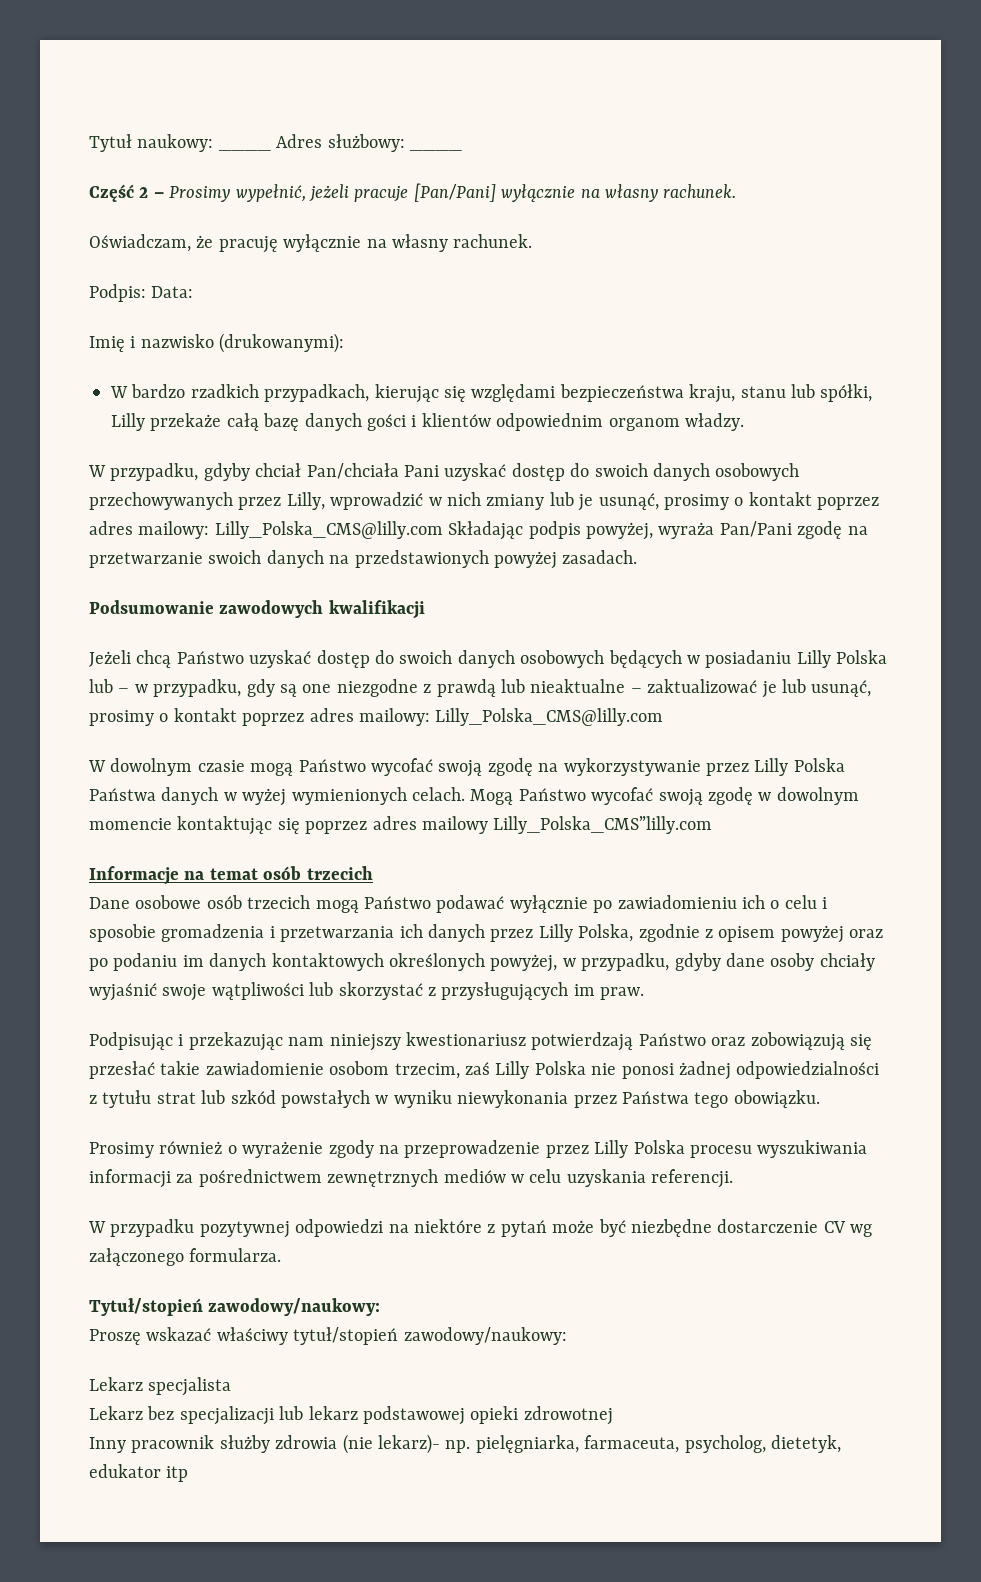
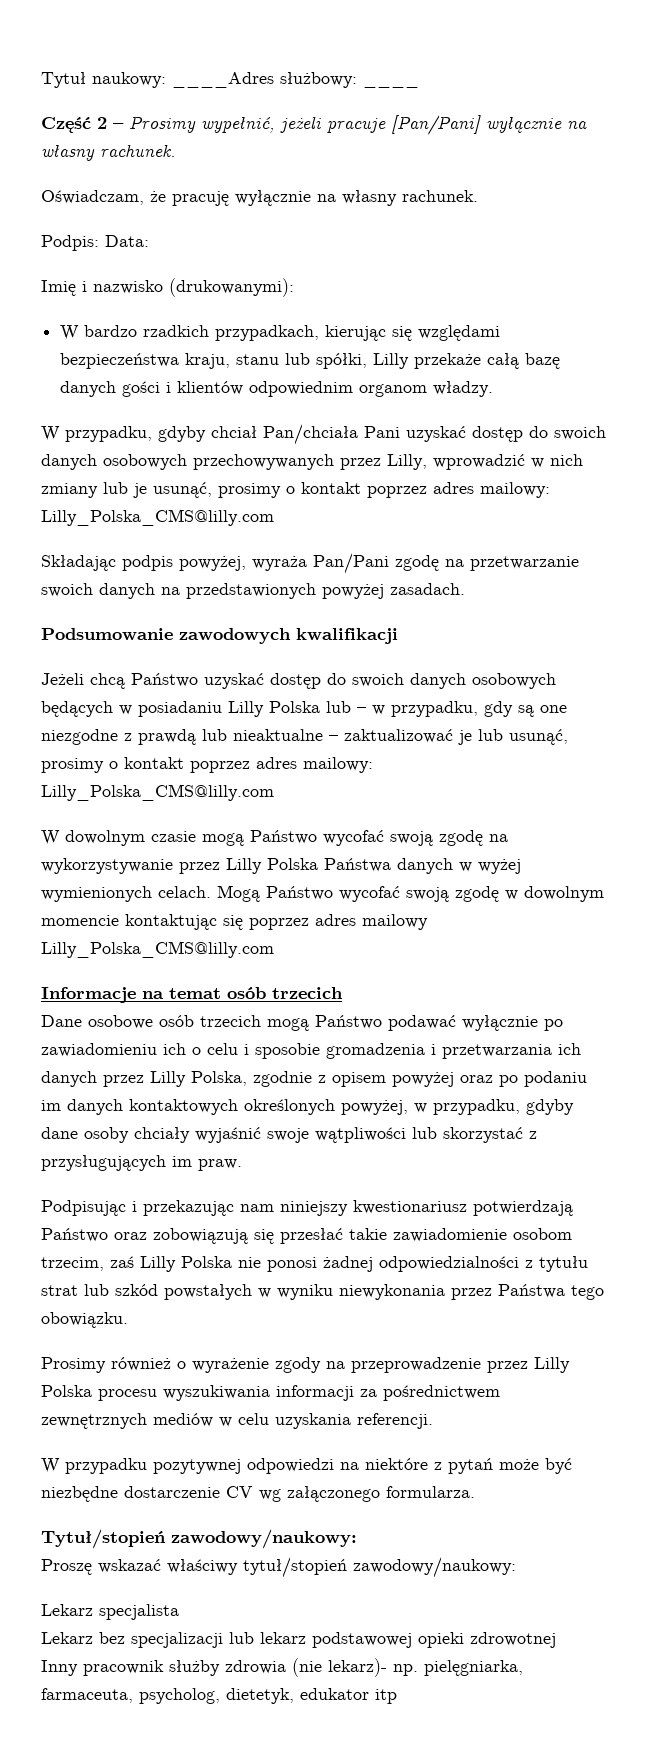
[218,148,271,151] [276,134,323,148] ____ Adres -> [172,72,274,88] ____Adres
(443, 530) none -> (274, 517) //
[493,816,713,834] Lilly_Polska_CMS”lilly.com -> [41,941,274,958] Lilly_Polska_CMS@lilly.com

